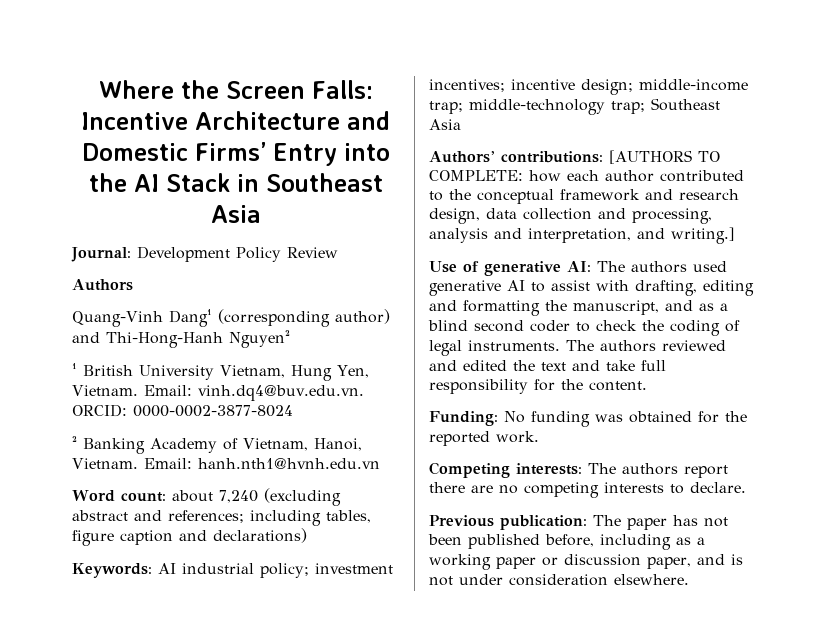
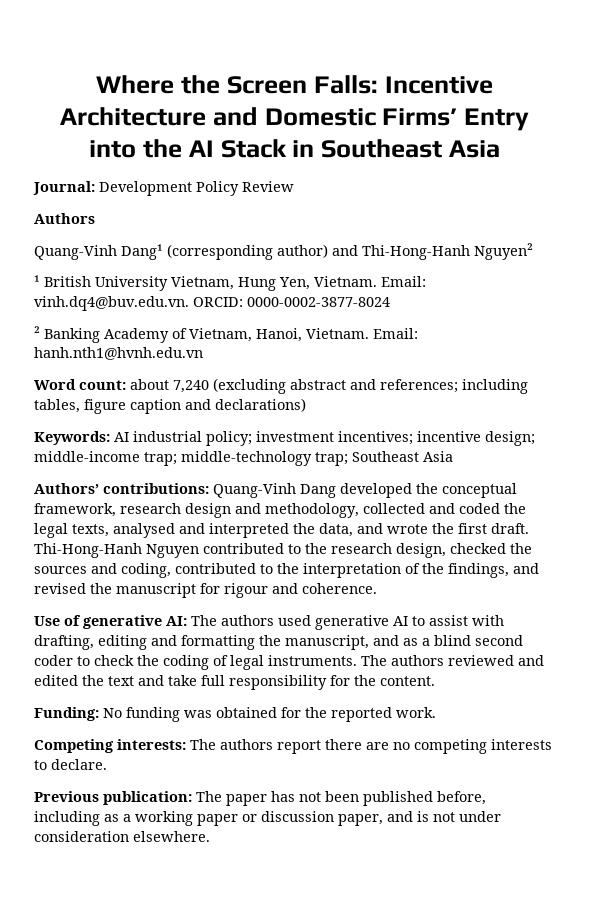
[609,150,720,164] [429,170,744,182] [429,189,739,204] [429,208,712,224] [429,227,735,244] [AUTHORS TO COMPLETE: how each author contributed to the conceptual framework and research design, data collection and processing, analysis and interpretation, and writing.] -> [213,483,517,498] [34,503,526,518] [34,523,529,538] [34,543,532,558] [34,563,539,578] [34,583,377,598] Quang-Vinh Dang developed the conceptual framework, research design and methodology, collected and coded the legal texts, analysed and interpreted the data, and wrote the first draft. Thi-Hong-Hanh Nguyen contributed to the research design, checked the sources and coding, contributed to the interpretation of the findings, and revised the manuscript for rigour and coherence.

